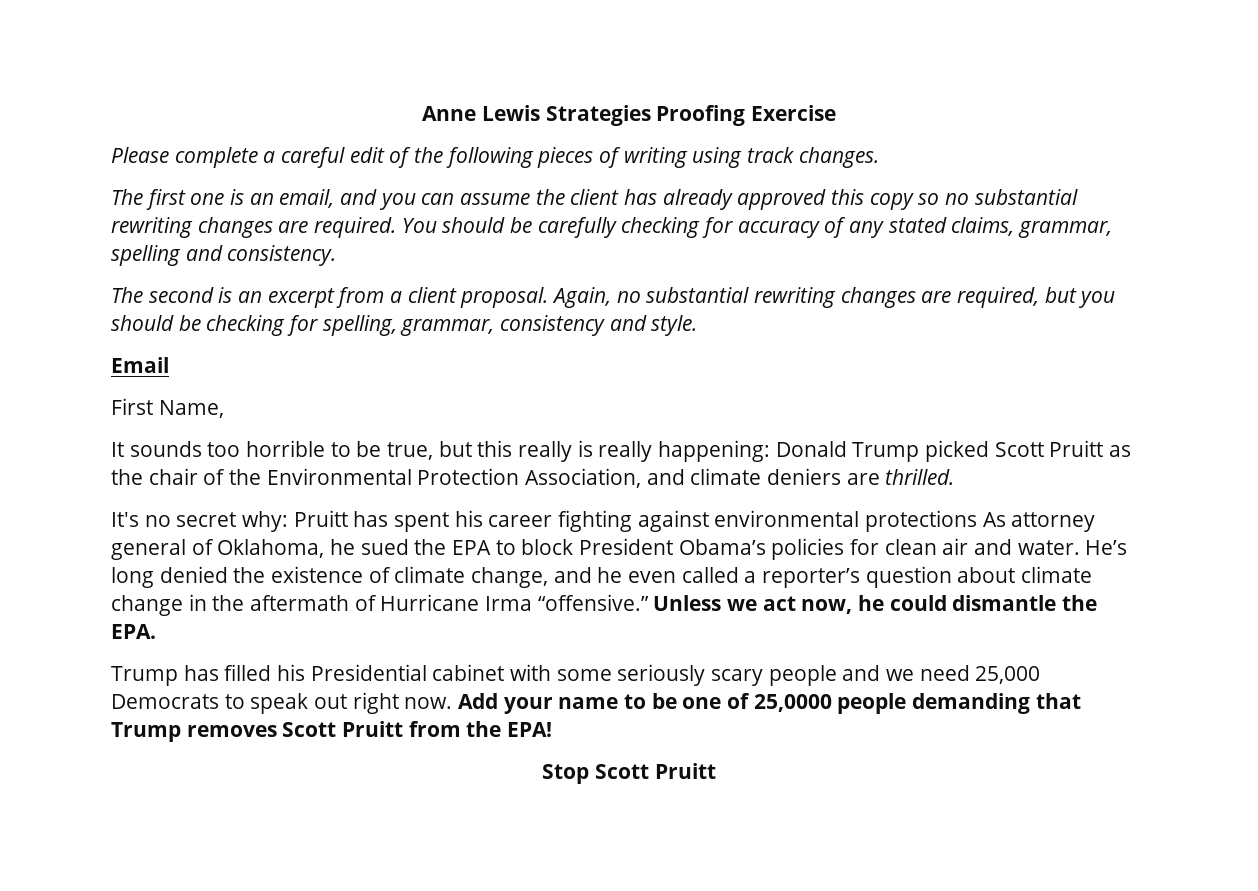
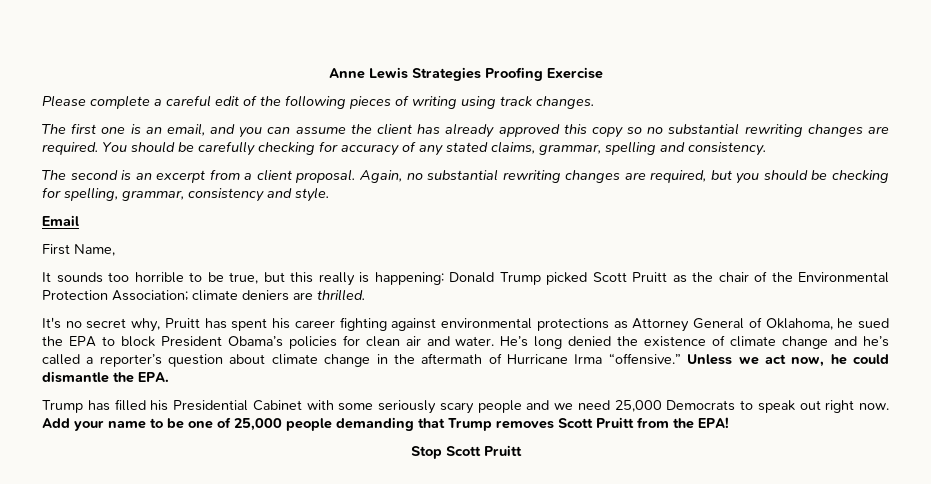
[598,441,653,462] really -> (369, 277) none
[525,468,685,488] Association, and -> [112,290,188,301] Association;
[241,511,288,532] why: -> [131,318,161,332] why,
[982,512,1096,532] [111,539,186,560] As attorney general -> [613,318,745,332] as Attorney General
[471,567,677,588] change, and he even -> [782,336,890,349] change and he’s
[432,664,505,681] cabinet -> [252,400,302,411] Cabinet
[753,694,832,712] 25,0000 -> [234,418,282,431] 25,000

